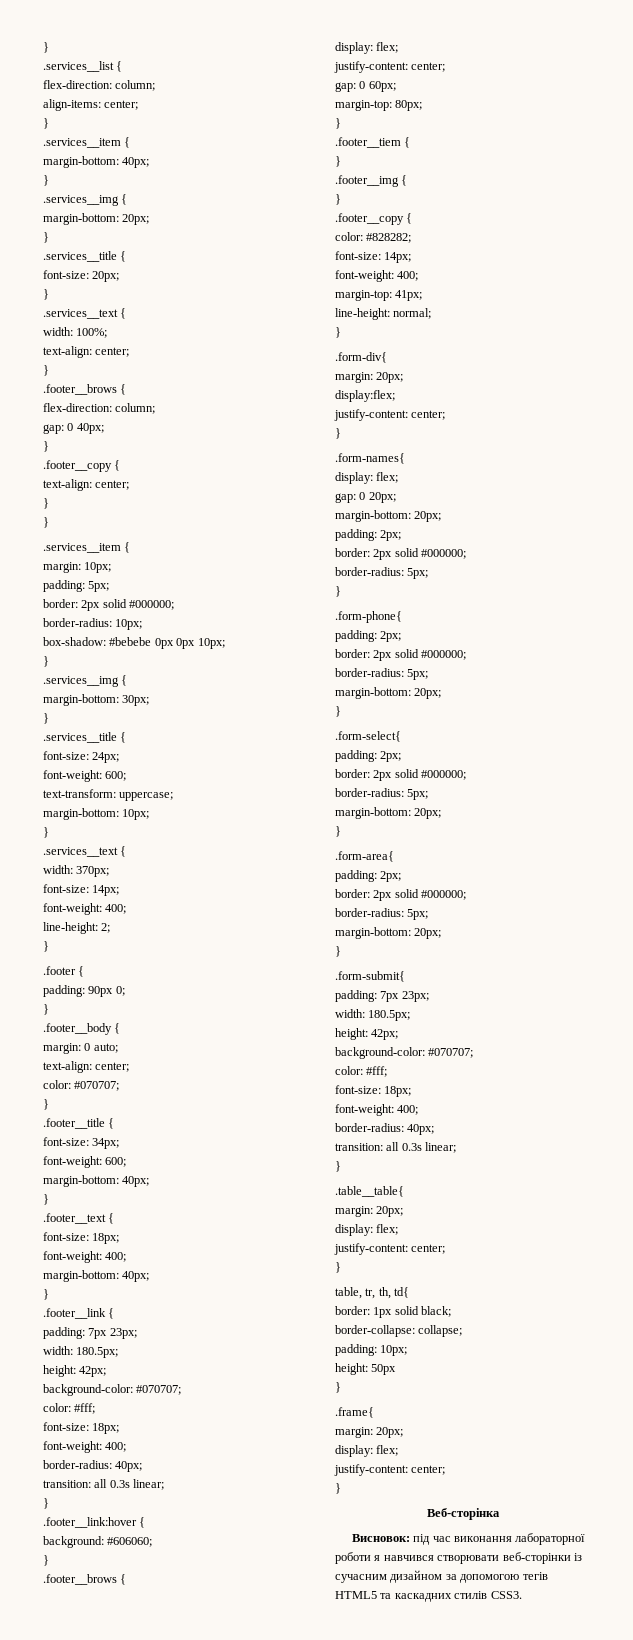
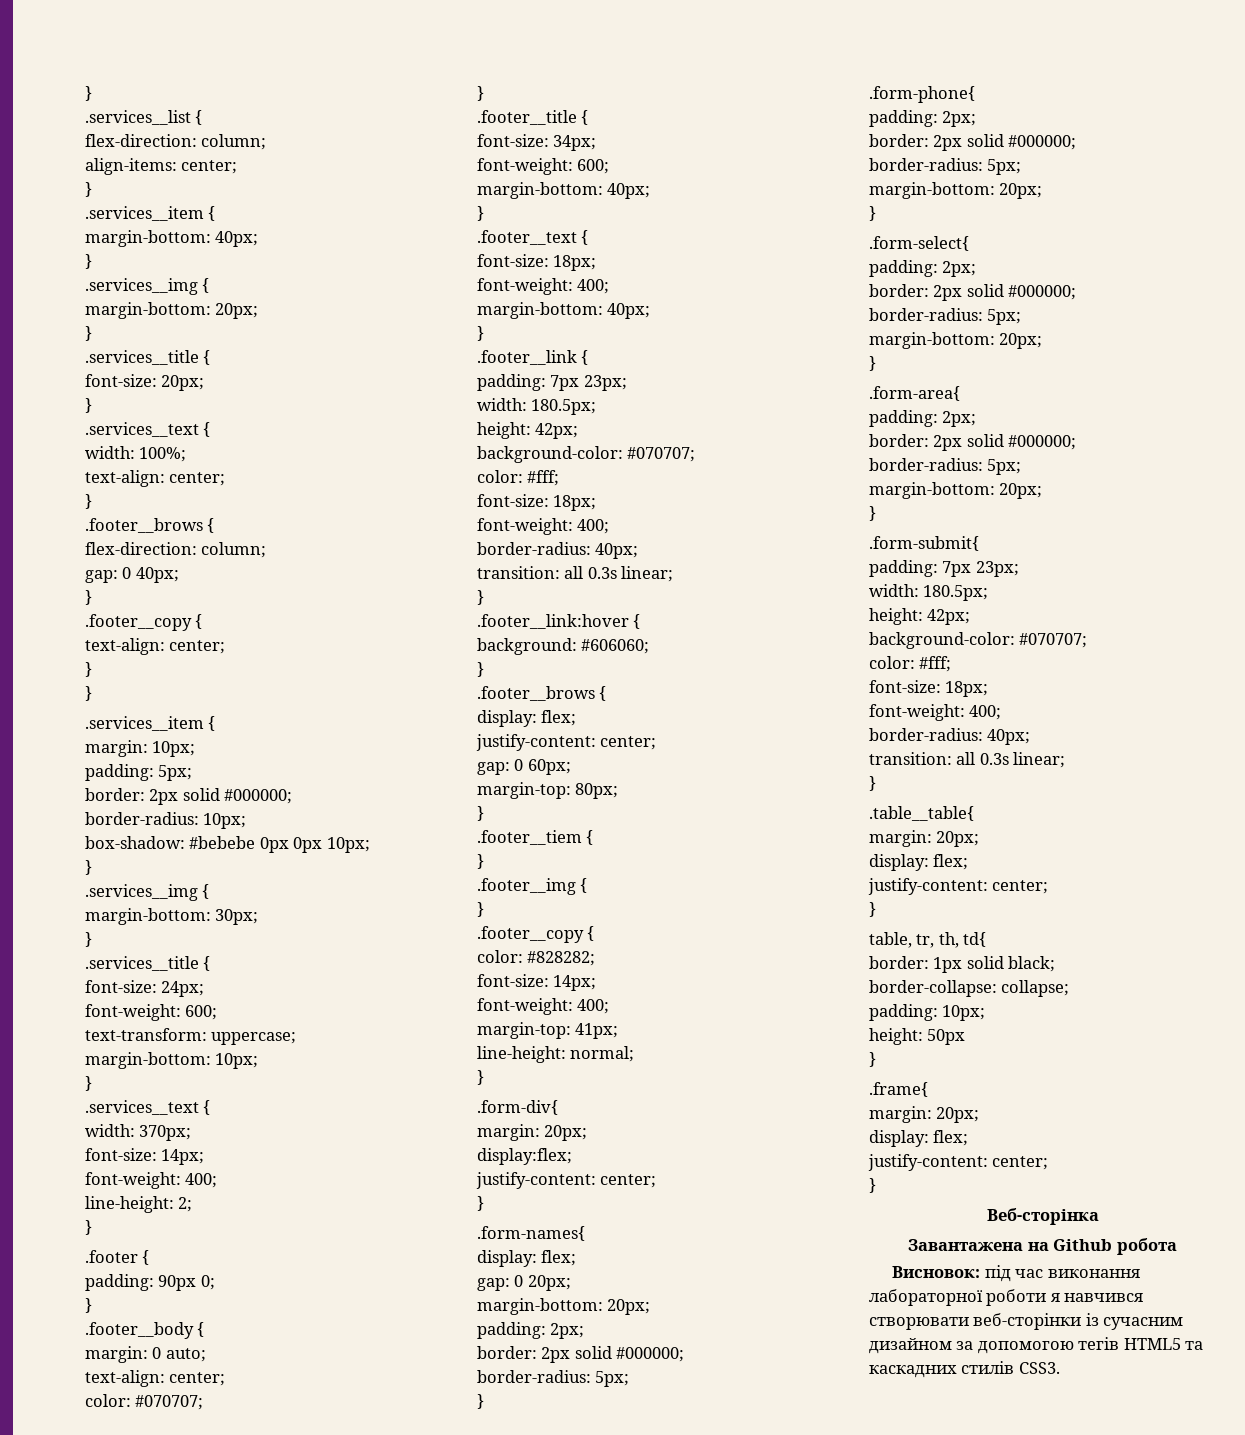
(500, 1514) none -> [908,1238,1177,1255] // Завантажена на Github робота

